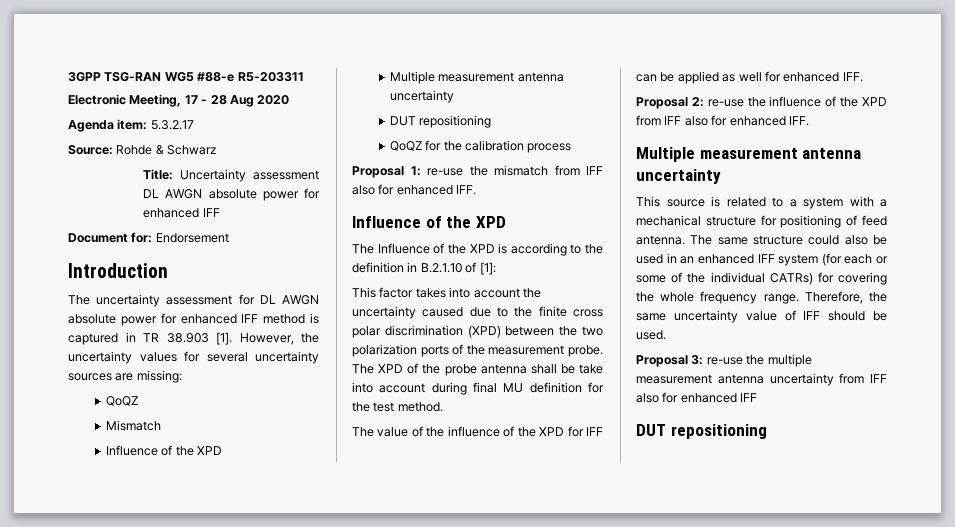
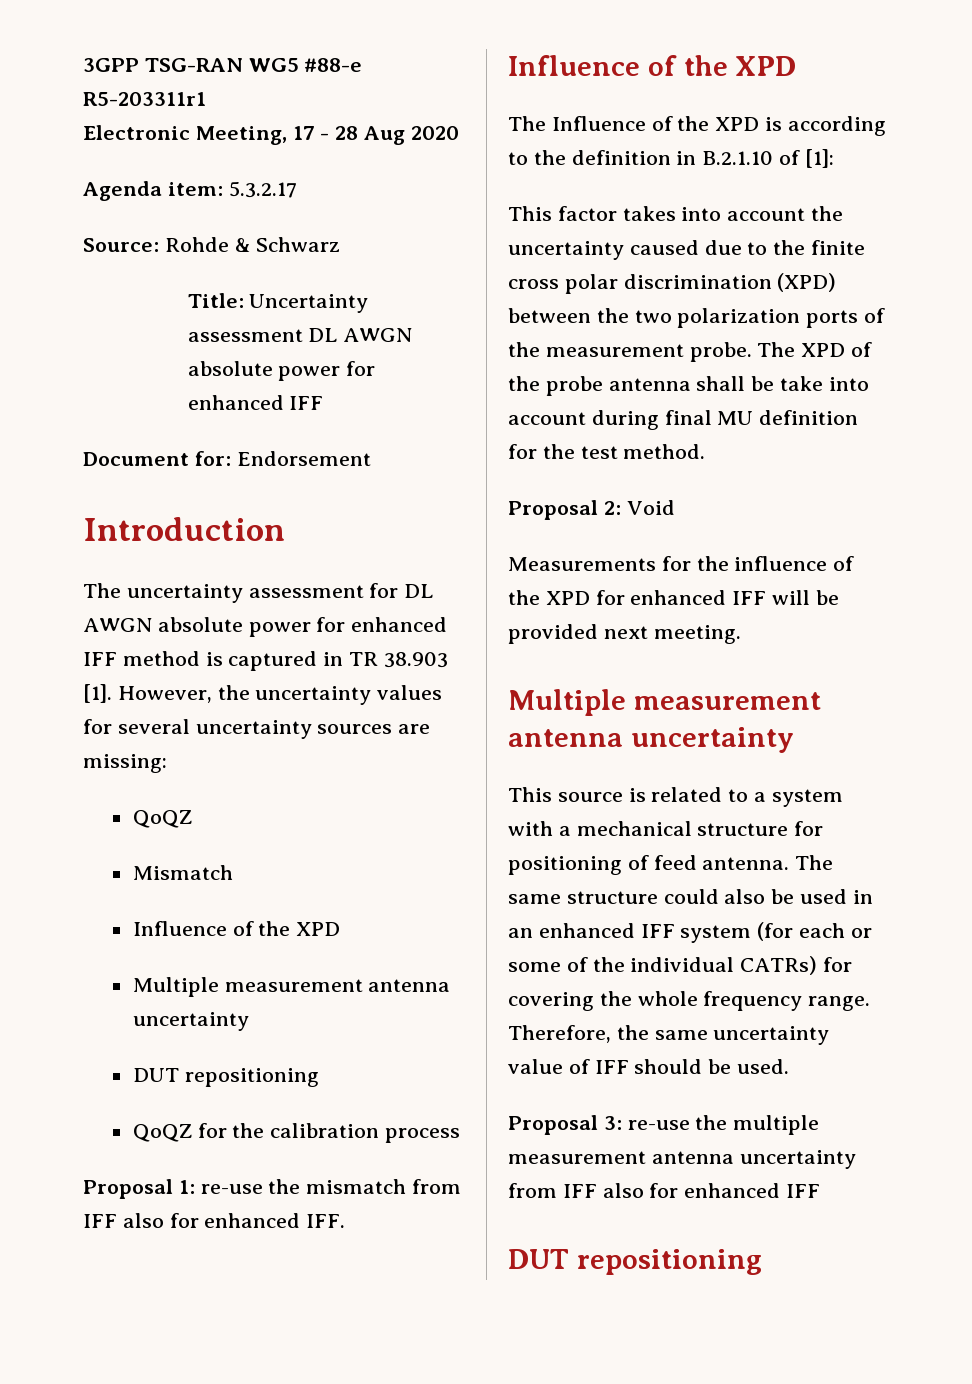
[237,72,304,82] R5-203311 -> [83,92,206,106] R5-203311r1
[352,426,423,437] The value of -> [508,500,675,520] [508,556,691,571] Proposal 2: Void // Measurements for
[586,427,603,436] [636,71,863,84] [636,96,887,109] [636,115,809,126] IFF can be applied as well for enhanced IFF. // Proposal 2: re-use the influence of the XPD from IFF also for enhanced IFF. -> [630,590,839,605] [508,624,741,644] enhanced IFF will be provided next meeting.

